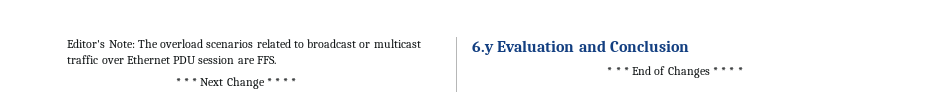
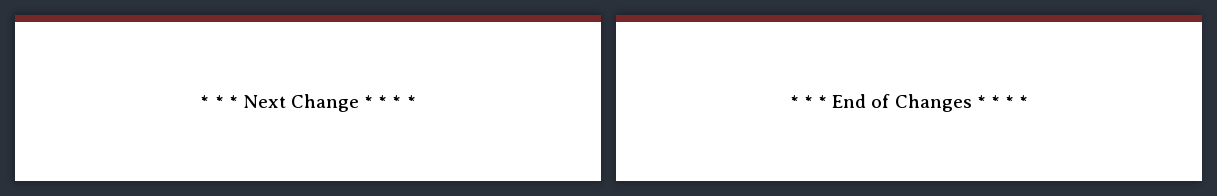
[67,39,421,48] [67,55,276,64] Editor's Note: The overload scenarios related to broadcast or multicast traffic over Ethernet PDU session are FFS. // -> (200, 101) none
[472,40,689,55] // 6.y Evaluation and Conclusion -> (416, 101) none

